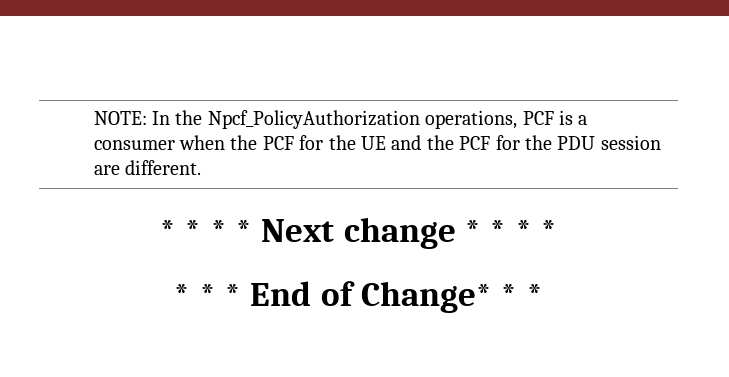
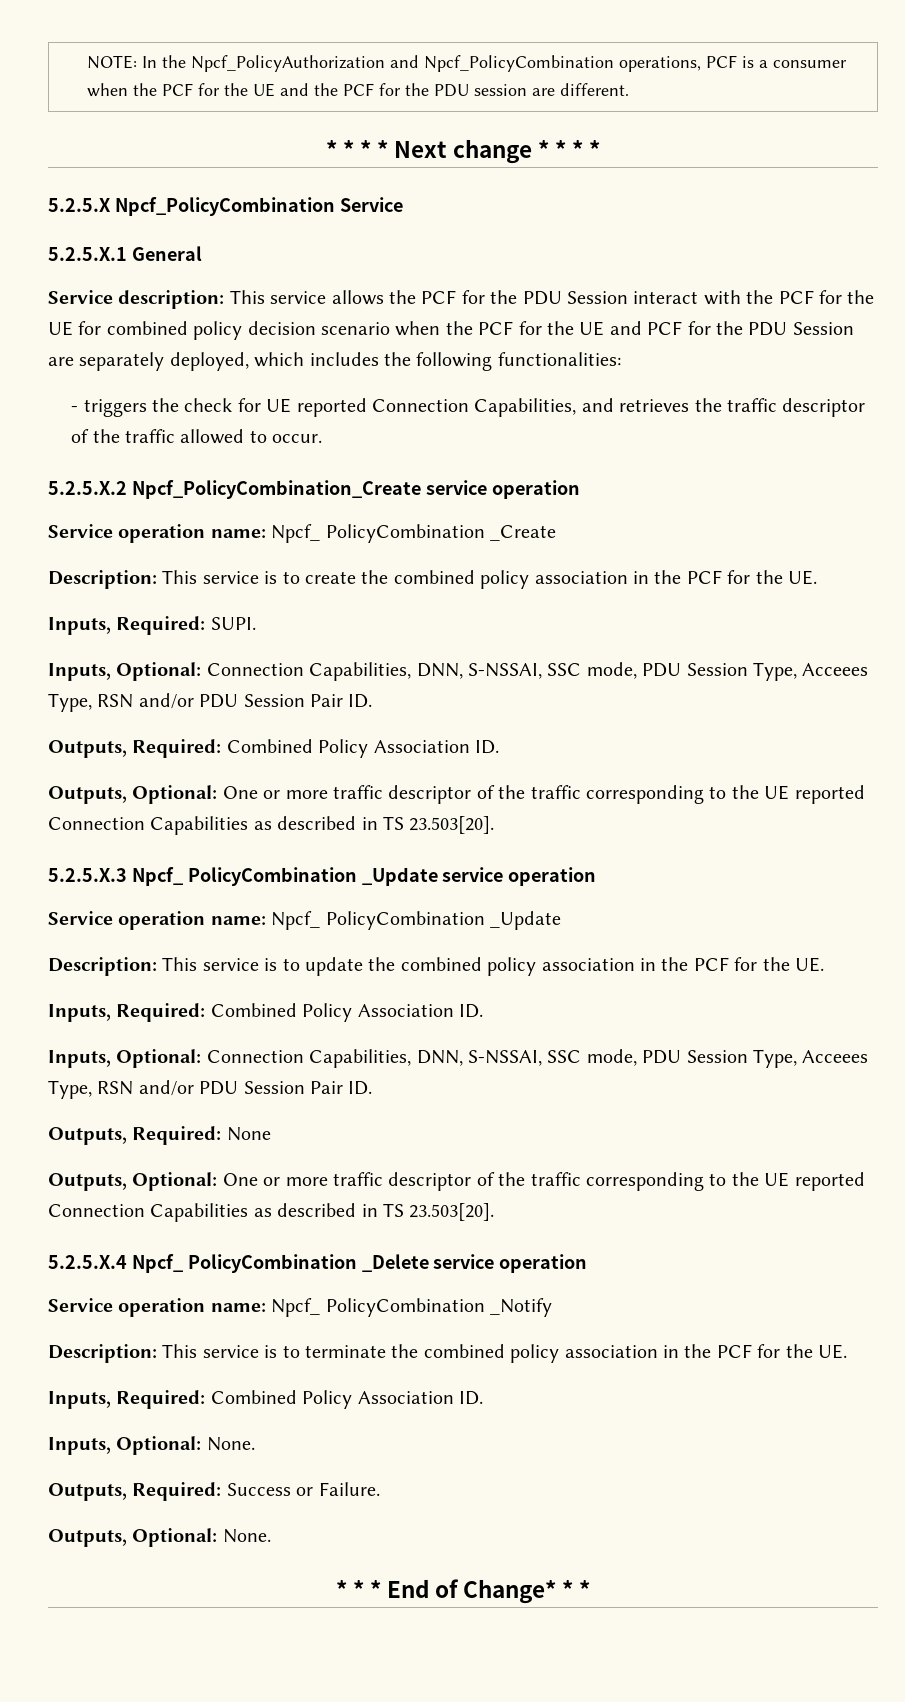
(420, 119) none -> [389,55,614,72] and Npcf_PolicyCombination
(557, 231) none -> [48,197,403,216] [48,246,202,261] [48,290,875,309] [48,321,854,340] [48,352,621,371] [71,398,866,417] [71,429,323,444] [48,480,580,499] [48,524,556,543] [48,570,817,589] [48,616,256,635] [48,662,869,681] [48,693,373,712] [48,739,499,758] [48,785,865,804] [48,816,495,835] [48,867,597,886] [48,911,561,930] [48,957,824,976] [48,1003,483,1022] [48,1049,869,1068] [48,1080,373,1099] [48,1126,271,1145] [48,1172,865,1191] [48,1203,495,1222] [48,1254,588,1273] [48,1298,552,1317] [48,1344,847,1363] [48,1390,483,1409] [48,1436,255,1455] [48,1482,380,1501] [48,1528,271,1547] // 5.2.5.X Npcf_PolicyCombination Service // 5.2.5.X.1 General // Service description: This service allows the PCF for the PDU Session interact with the PCF for the UE for combined policy decision scenario when the PCF for the UE and PCF for the PDU Session are separately deployed, which includes the following functionalities: // - triggers the check for UE reported Connection Capabilities, and retrieves the traffic descriptor of the traffic allowed to occur. // 5.2.5.X.2 Npcf_PolicyCombination_Create service operation // Service operation name: Npcf_ PolicyCombination _Create // Description: This service is to create the combined policy association in the PCF for the UE. // Inputs, Required: SUPI. // Inputs, Optional: Connection Capabilities, DNN, S-NSSAI, SSC mode, PDU Session Type, Acceees Type, RSN and/or PDU Session Pair ID. // Outputs, Required: Combined Policy Association ID. // Outputs, Optional: One or more traffic descriptor of the traffic corresponding to the UE reported Connection Capabilities as described in TS 23.503[20]. // 5.2.5.X.3 Npcf_ PolicyCombination _Update service operation // Service operation name: Npcf_ PolicyCombination _Update // Description: This service is to update the combined policy association in the PCF for the UE. // Inputs, Required: Combined Policy Association ID. // Inputs, Optional: Connection Capabilities, DNN, S-NSSAI, SSC mode, PDU Session Type, Acceees Type, RSN and/or PDU Session Pair ID. // Outputs, Required: None // Outputs, Optional: One or more traffic descriptor of the traffic corresponding to the UE reported Connection Capabilities as described in TS 23.503[20]. // 5.2.5.X.4 Npcf_ PolicyCombination _Delete service operation // Service operation name: Npcf_ PolicyCombination _Notify // Description: This service is to terminate the combined policy association in the PCF for the UE. // Inputs, Required: Combined Policy Association ID. // Inputs, Optional: None. // Outputs, Required: Success or Failure. // Outputs, Optional: None.

